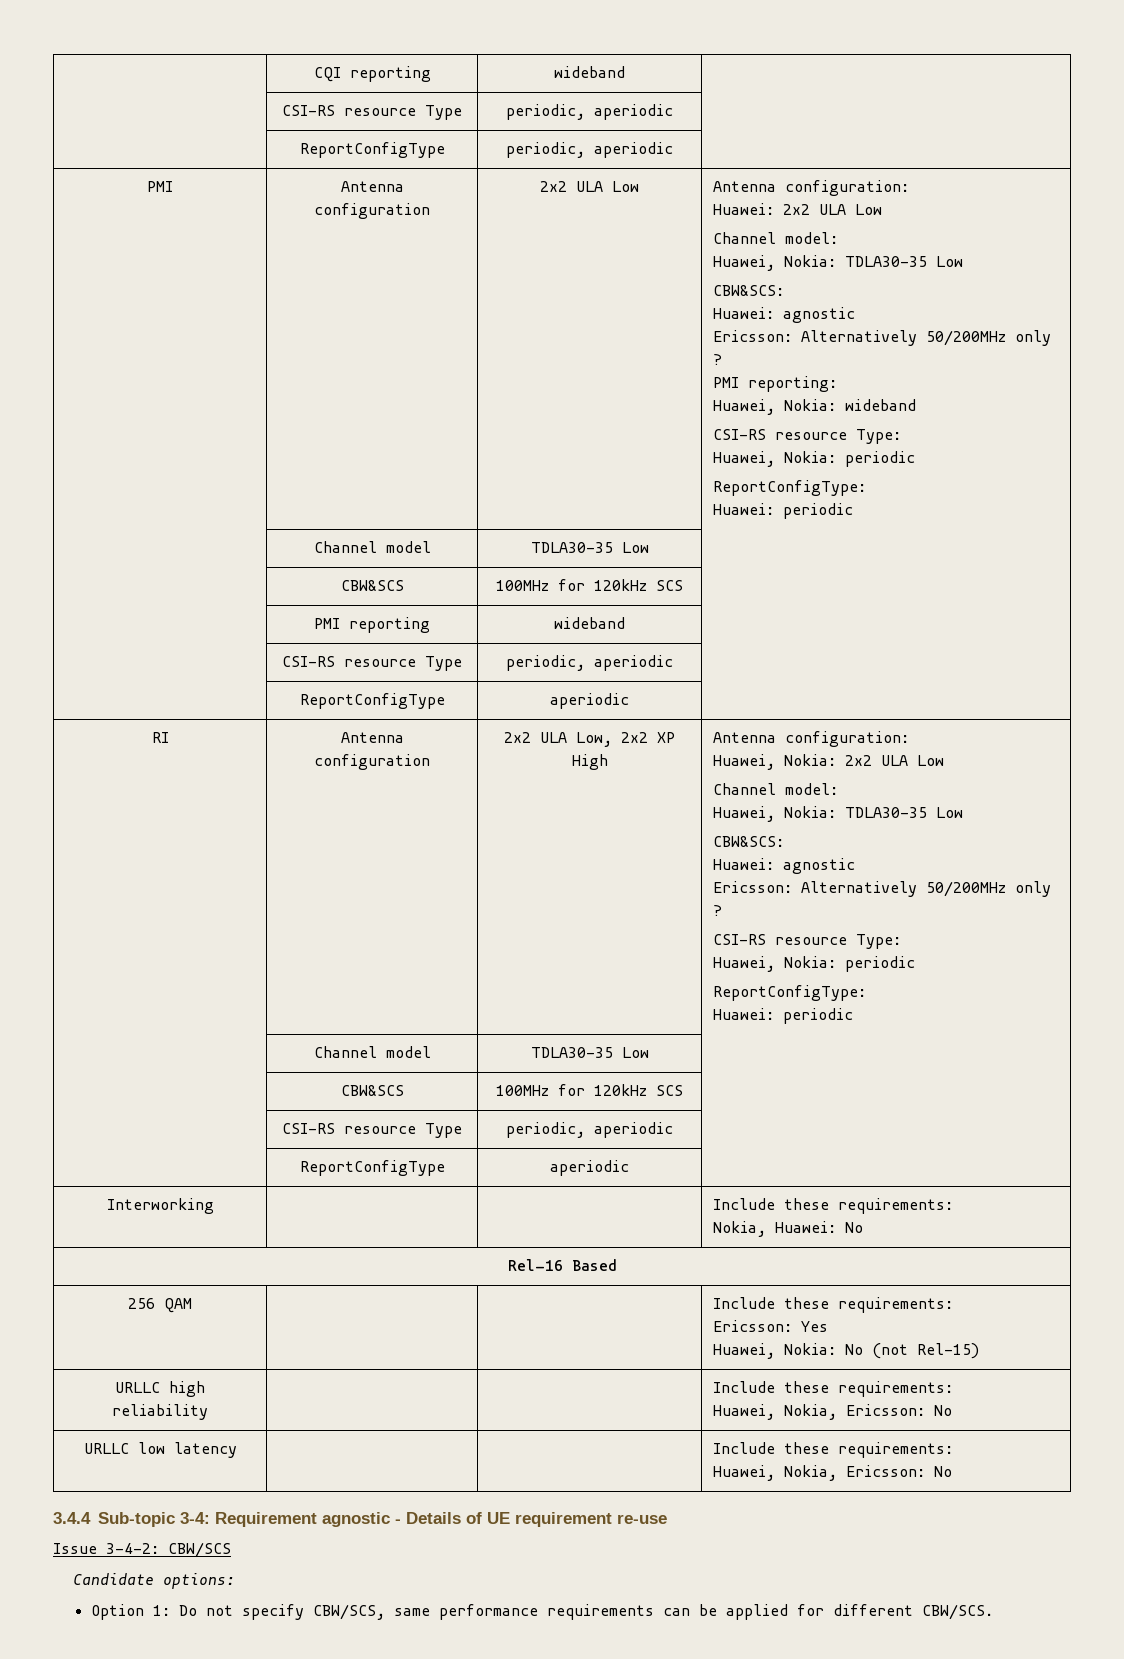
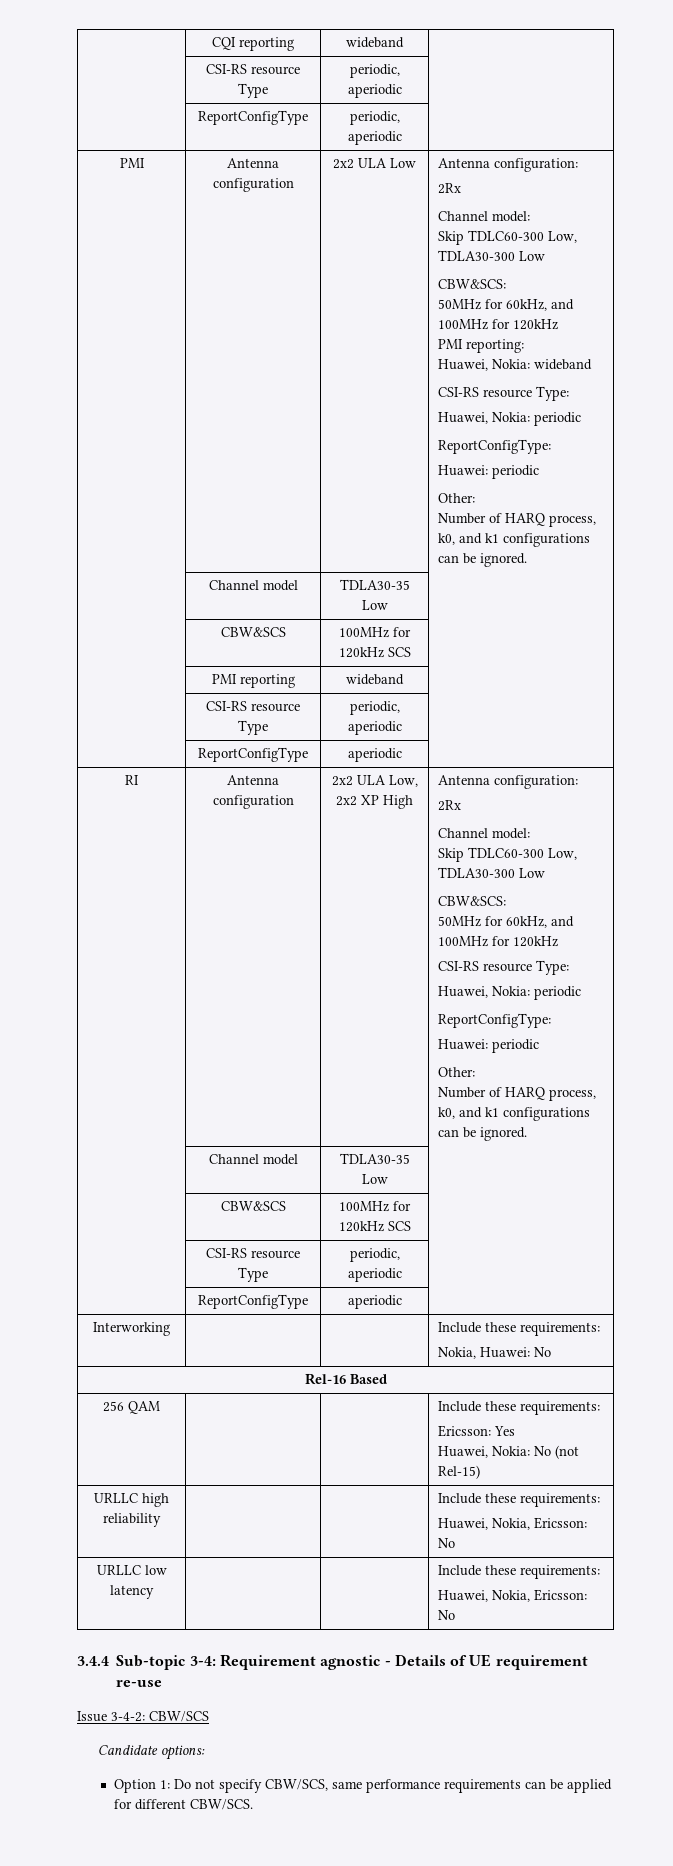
[713,203,883,215] [713,232,839,244] [713,255,964,271] [713,285,785,296] [713,307,856,323] [713,330,1052,346] [713,354,723,365] Huawei: 2x2 ULA Low // Channel model: // Huawei, Nokia: TDLA30-35 Low // CBW&SCS: // Huawei: agnostic // Ericsson: Alternatively 50/200MHz only ? -> [438,183,462,194] [438,211,531,222] [438,230,578,245] [438,250,546,261] [438,279,507,289] [438,299,575,311] [438,319,559,330] 2Rx // Channel model: // Skip TDLC60-300 Low, TDLA30-300 Low // CBW&SCS: // 50MHz for 60kHz, and 100MHz for 120kHz
(854, 511) none -> [438,493,476,503] [438,513,597,527] [438,533,591,547] [438,553,528,567] // Other: // Number of HARQ process, k0, and k1 configurations can be ignored.
[713,754,945,770] [713,783,839,795] [713,806,964,822] [713,836,785,847] [713,858,856,874] [713,881,1052,897] [713,905,723,916] [713,934,902,949] [713,956,916,972] [713,985,867,1001] [713,1008,854,1024] Huawei, Nokia: 2x2 ULA Low // Channel model: // Huawei, Nokia: TDLA30-35 Low // CBW&SCS: // Huawei: agnostic // Ericsson: Alternatively 50/200MHz only ? // CSI-RS resource Type: // Huawei, Nokia: periodic // ReportConfigType: // Huawei: periodic -> [438,800,462,811] [438,828,531,839] [438,847,578,862] [438,867,546,878] [438,896,507,906] [438,916,575,928] [438,936,559,947] [438,960,570,975] [438,986,582,1000] [438,1013,552,1028] [438,1039,540,1053] [438,1067,476,1077] [438,1087,597,1101] [438,1107,591,1121] [438,1127,528,1141] 2Rx // Channel model: // Skip TDLC60-300 Low, TDLA30-300 Low // CBW&SCS: // 50MHz for 60kHz, and 100MHz for 120kHz // CSI-RS resource Type: // Huawei, Nokia: periodic // ReportConfigType: // Huawei: periodic // Other: // Number of HARQ process, k0, and k1 configurations can be ignored.

